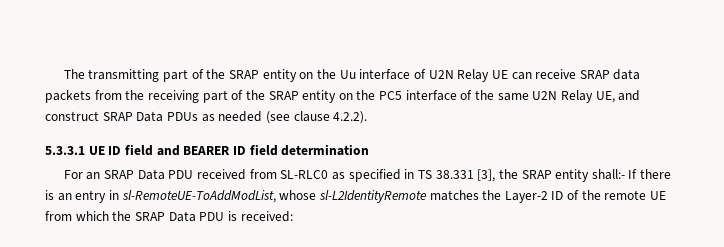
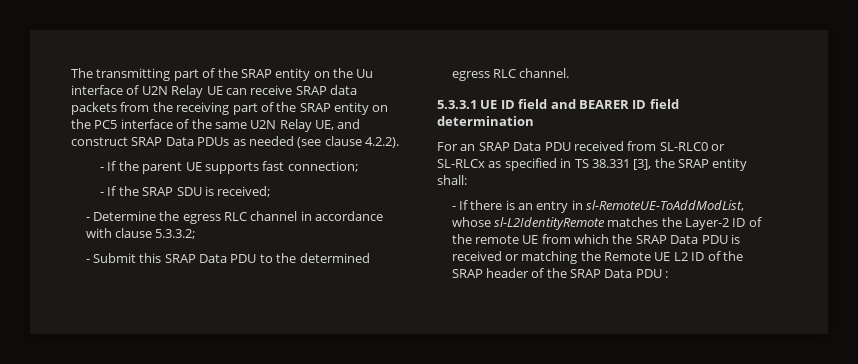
(368, 117) none -> [100,161,358,174] [100,186,271,197] [85,211,384,224] [85,228,196,239] [85,253,370,263] [451,68,570,81] // - If the parent UE supports fast connection; // - If the SRAP SDU is received; // - Determine the egress RLC channel in accordance with clause 5.3.3.2; // - Submit this SRAP Data PDU to the determined egress RLC channel.
(329, 174) none -> [711,144,725,151] [437,159,485,168] or SL-RLCx
[591,169,625,180] shall:- -> [437,175,467,185] [451,206,456,210] shall: // -
[240,211,293,222] received: -> [451,251,743,264] [451,268,669,278] received or matching the Remote UE L2 ID of the SRAP header of the SRAP Data PDU :

